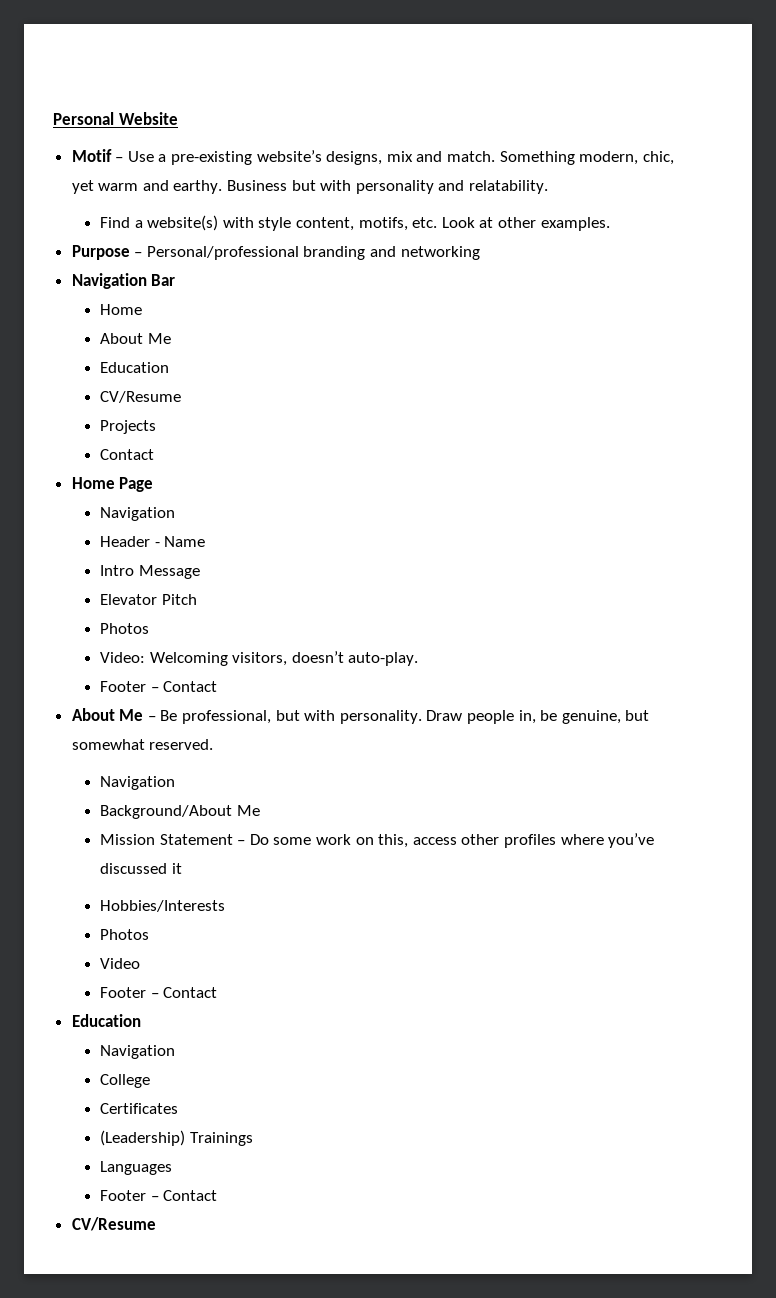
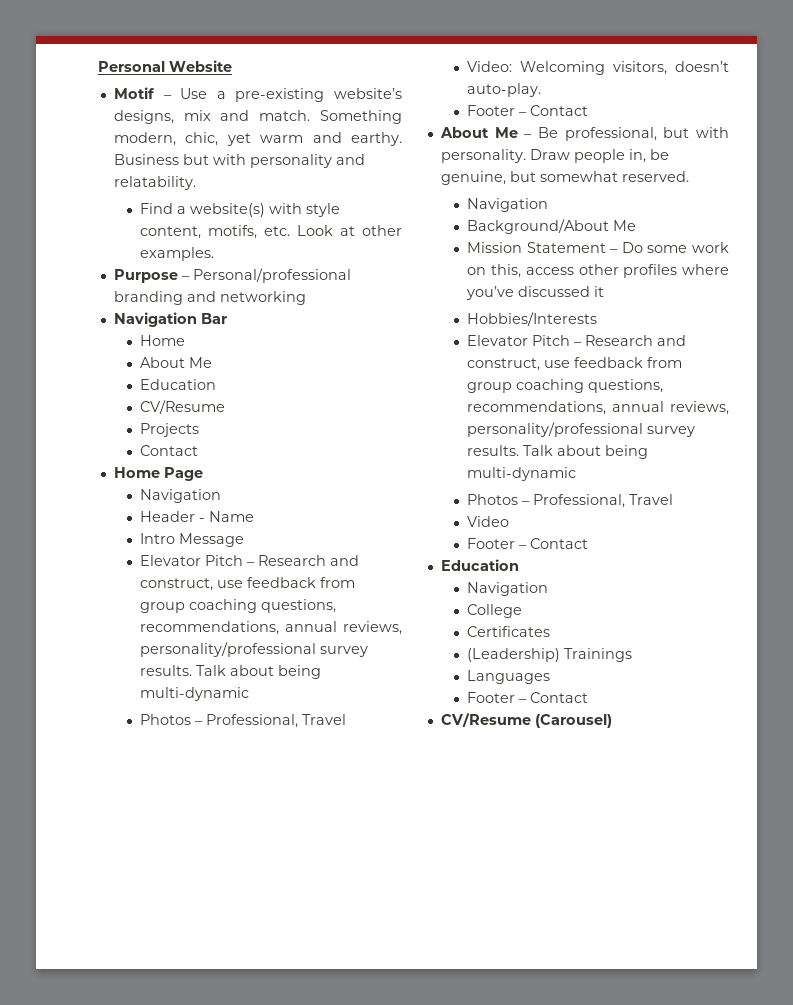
[100,623,150,634] // Photos -> [247,555,360,566] [140,577,356,591] [140,599,337,613] [140,621,402,635] [140,642,369,657] [140,665,322,679] [140,687,250,701] [140,714,347,728] – Research and construct, use feedback from group coaching questions, recommendations, annual reviews, personality/professional survey results. Talk about being multi-dynamic // Photos – Professional, Travel
[100,929,150,940] Photos -> [467,335,687,346] [467,357,683,371] [467,379,664,393] [467,401,729,415] [467,422,696,437] [467,445,649,459] [467,467,577,481] [467,494,674,508] Elevator Pitch – Research and construct, use feedback from group coaching questions, recommendations, annual reviews, personality/professional survey results. Talk about being multi-dynamic // Photos – Professional, Travel
(156, 1224) none -> [534,714,612,728] (Carousel)

